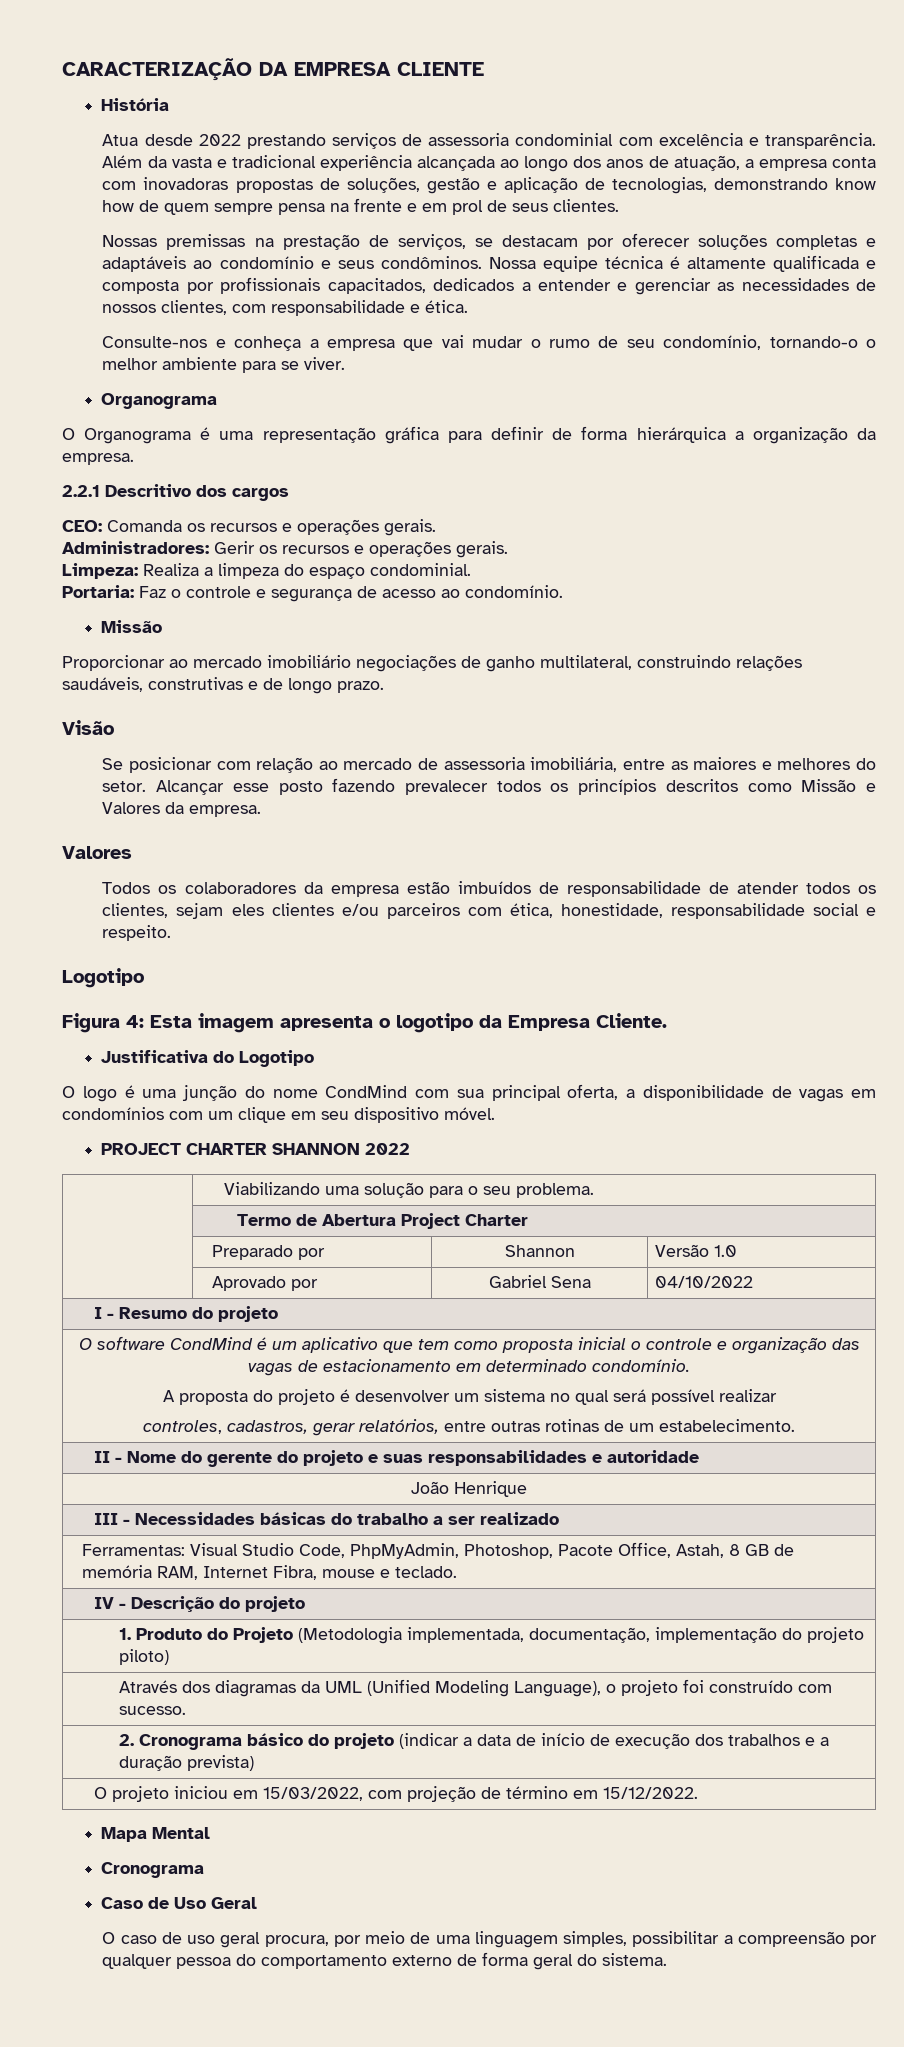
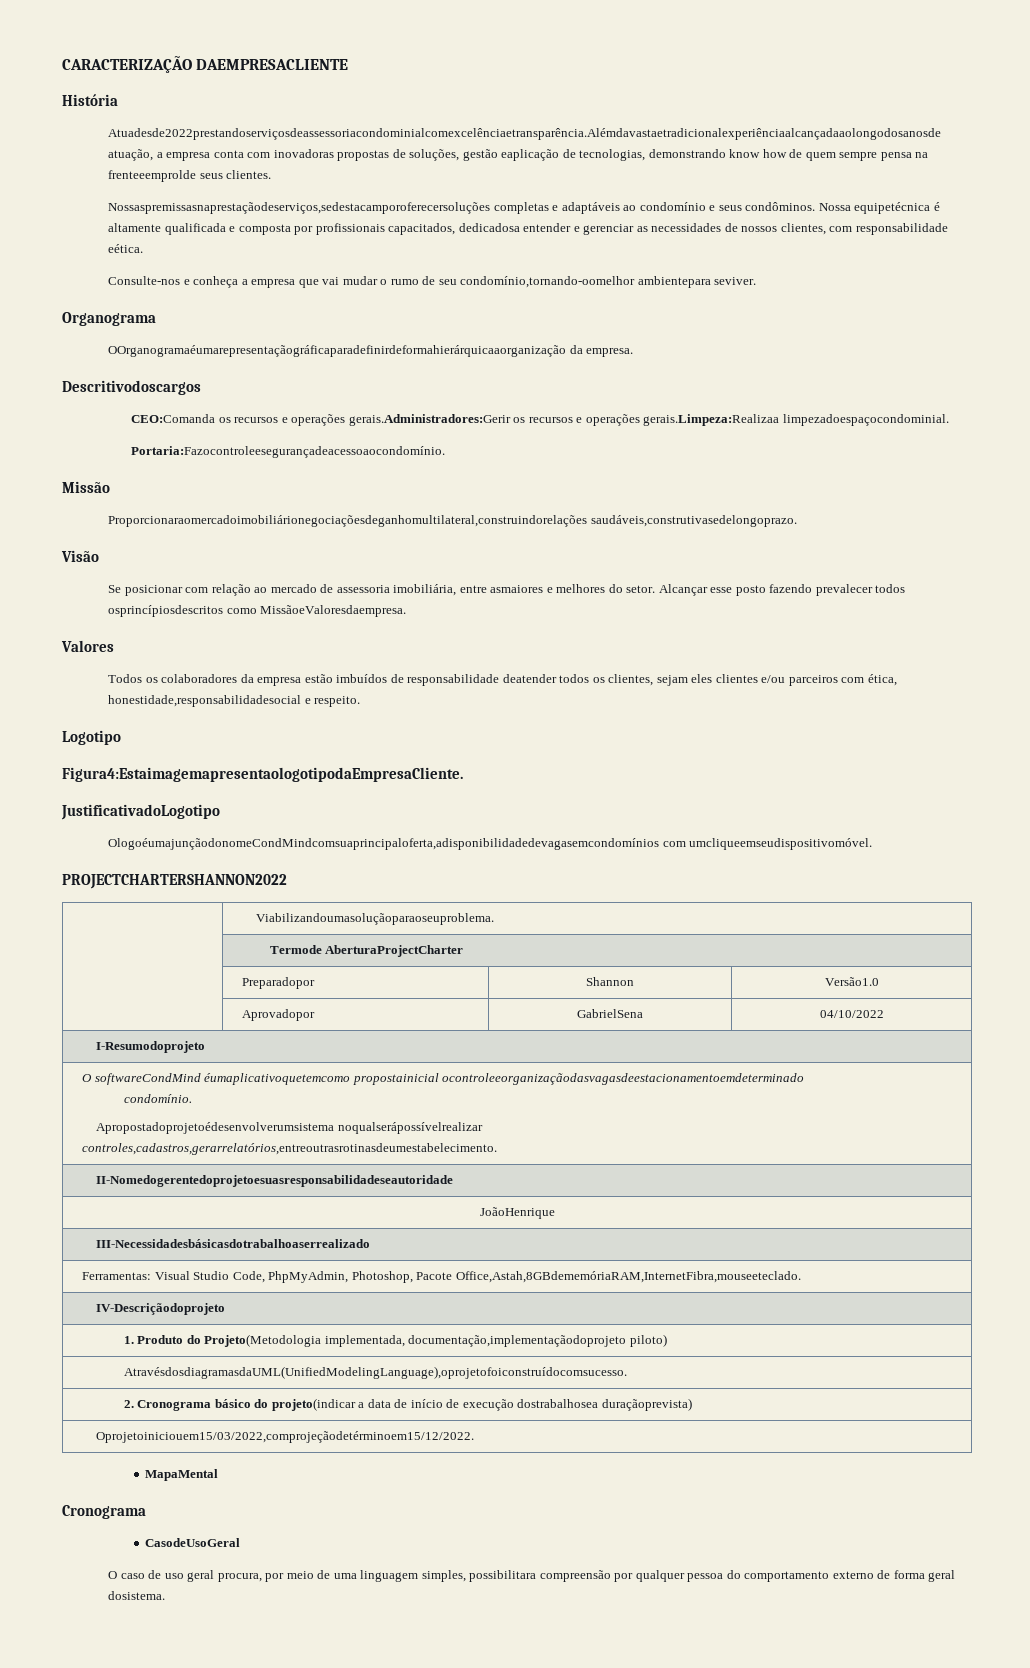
[259,62,484,76] [101,98,170,111] [102,133,876,149] [102,155,669,172] DA EMPRESA CLIENTE // História // Atua desde 2022 prestando serviços de assessoria condominial com excelência e transparência. Além da vasta e tradicional experiência alcançada ao longo dos anos de -> [196,59,349,70] [62,94,118,106] [108,128,942,140] DAEMPRESACLIENTE // História // Atuadesde2022prestandoserviçosdeassessoriacondominialcomexcelênciaetransparência.Alémdavastaetradicionalexperiênciaalcançadaaolongodosanosde
[486,177,578,193] e aplicação -> [501,149,560,161] eaplicação
[354,198,620,215] [102,233,767,250] frente e em prol de seus clientes. // Nossas premissas na prestação de serviços, se destacam por oferecer soluções -> [108,170,272,182] [108,202,491,214] frenteeemprolde seus clientes. // Nossaspremissasnaprestaçãodeserviços,sedestacamporoferecersoluções
[542,256,663,272] equipe técnica -> [854,202,931,214] equipetécnica
[433,278,531,291] dedicados a -> [458,223,520,232] dedicadosa
[410,300,469,313] e ética. -> [108,244,144,253] eética.
[663,335,877,350] [102,357,346,373] [101,393,218,409] [62,426,877,444] [62,453,134,465] [62,484,289,501] [62,519,436,536] [62,541,508,558] [62,563,471,579] [62,585,563,602] [101,620,163,633] [62,655,802,672] [62,677,384,694] condomínio, tornando-o o melhor ambiente para se viver. // Organograma // O Organograma é uma representação gráfica para definir de forma hierárquica a organização da empresa. // 2.2.1 Descritivo dos cargos // CEO: Comanda os recursos e operações gerais. // Administradores: Gerir os recursos e operações gerais. // Limpeza: Realiza a limpeza do espaço condominial. // Portaria: Faz o controle e segurança de acesso ao condomínio. // Missão // Proporcionar ao mercado imobiliário negociações de ganho multilateral, construindo relações saudáveis, construtivas e de longo prazo. -> [460,276,757,288] [62,312,156,326] [108,345,634,357] [62,380,201,395] [131,414,949,426] [131,446,446,458] [62,481,110,493] [108,515,797,527] condomínio,tornando-oomelhor ambientepara seviver. // Organograma // OOrganogramaéumarepresentaçãográficaparadefinirdeformahierárquicaaorganização da empresa. // Descritivodoscargos // CEO:Comanda os recursos e operações gerais.Administradores:Gerir os recursos e operações gerais.Limpeza:Realizaa limpezadoespaçocondominial. // Portaria:Fazocontroleesegurançadeacessoaocondomínio. // Missão // Proporcionaraomercadoimobiliárionegociaçõesdeganhomultilateral,construindorelações saudáveis,construtivasedelongoprazo.
[670,757,757,770] as maiores -> [490,585,544,593] asmaiores
[550,779,876,795] [102,802,262,817] os princípios descritos como Missão e Valores da empresa. -> [108,605,407,617] osprincípiosdescritos como MissãoeValoresdaempresa.
[708,882,799,894] de atender -> [502,674,557,683] deatender
[560,903,859,919] honestidade, responsabilidade social -> [108,695,302,707] honestidade,responsabilidadesocial
[62,1013,667,1033] [101,1050,315,1067] [62,1084,876,1102] [62,1107,495,1123] [101,1143,411,1155] [224,1182,595,1198] [236,1213,528,1229] [212,1245,326,1260] [504,1245,575,1257] [655,1244,738,1257] [212,1276,319,1291] [488,1275,591,1288] [655,1276,754,1288] [94,1306,279,1322] [78,1336,860,1354] [248,1359,690,1376] [162,1389,777,1405] [143,1419,795,1436] [94,1450,700,1467] [411,1481,527,1497] [94,1512,560,1525] Figura 4: Esta imagem apresenta o logotipo da Empresa Cliente. // Justificativa do Logotipo // O logo é uma junção do nome CondMind com sua principal oferta, a disponibilidade de vagas em condomínios com um clique em seu dispositivo móvel. // PROJECT CHARTER SHANNON 2022 // | Viabilizando uma solução para o seu problema. // | Termo de Abertura Project Charter // | Preparado por | Shannon | Versão 1.0 // | Aprovado por | Gabriel Sena | 04/10/2022 // I - Resumo do projeto // O software CondMind é um aplicativo que tem como proposta inicial o controle e organização das vagas de estacionamento em determinado condomínio. // A proposta do projeto é desenvolver um sistema no qual será possível realizar // controles, cadastros, gerar relatórios, entre outras rotinas de um estabelecimento. // II - Nome do gerente do projeto e suas responsabilidades e autoridade // João Henrique // III - Necessidades básicas do trabalho a ser realizado -> [62,767,463,782] [61,804,220,820] [108,838,873,850] [62,874,287,889] [256,913,495,925] [269,945,464,957] [242,977,316,989] [586,977,634,986] [824,977,879,986] [242,1009,316,1021] [577,1009,643,1018] [819,1010,884,1018] [96,1041,206,1053] [82,1073,805,1085] [123,1094,192,1103] [96,1122,483,1134] [82,1143,498,1155] [96,1175,454,1187] [479,1207,555,1219] [96,1239,371,1248] Figura4:EstaimagemapresentaologotipodaEmpresaCliente. // JustificativadoLogotipo // OlogoéumajunçãodonomeCondMindcomsuaprincipaloferta,adisponibilidadedevagasemcondomínios com umcliqueemseudispositivomóvel. // PROJECTCHARTERSHANNON2022 // | Viabilizandoumasoluçãoparaoseuproblema. // | Termode AberturaProjectCharter // | Preparadopor | Shannon | Versão1.0 // | Aprovadopor | GabrielSena | 04/10/2022 // I-Resumodoprojeto // O softwareCondMind éumaplicativoquetemcomo propostainicial ocontroleeorganizaçãodasvagasdeestacionamentoemdeterminado // condomínio. // Apropostadoprojetoédesenvolverumsistema noqualserápossívelrealizar // controles,cadastros,gerarrelatórios,entreoutrasrotinasdeumestabelecimento. // II-Nomedogerentedoprojetoesuasresponsabilidadeseautoridade // JoãoHenrique // III-Necessidadesbásicasdotrabalhoaserrealizado
[618,1542,795,1558] [82,1565,458,1580] [94,1596,306,1612] [118,1627,864,1644] [118,1649,169,1665] [118,1679,832,1697] [118,1706,186,1715] Office, Astah, 8 GB de memória RAM, Internet Fibra, mouse e teclado. // IV - Descrição do projeto // 1. Produto do Projeto (Metodologia implementada, documentação, implementação do projeto piloto) // Através dos diagramas da UML (Unified Modeling Language), o projeto foi construído com sucesso. -> [455,1271,801,1283] [96,1303,226,1315] [123,1334,667,1347] [123,1366,627,1379] Office,Astah,8GBdememóriaRAM,InternetFibra,mouseeteclado. // IV-Descriçãodoprojeto // 1. Produto do Projeto(Metodologia implementada, documentação,implementaçãodoprojeto piloto) // AtravésdosdiagramasdaUML(UnifiedModelingLanguage),oprojetofoiconstruídocomsucesso.
[333,1733,459,1749] projeto (indicar -> [271,1398,356,1411] projeto(indicar
[694,1734,829,1746] [118,1755,254,1771] [94,1786,699,1802] [101,1827,211,1842] [101,1862,205,1878] [101,1897,258,1909] dos trabalhos e a duração prevista) // O projeto iniciou em 15/03/2022, com projeção de término em 15/12/2022. // Mapa Mental // Cronograma // Caso de Uso Geral -> [517,1398,692,1411] [96,1431,475,1443] [145,1469,219,1481] [62,1505,146,1519] [145,1538,241,1547] dostrabalhosea duraçãoprevista) // Oprojetoiniciouem15/03/2022,comprojeçãodetérminoem15/12/2022. // MapaMental // Cronograma // CasodeUsoGeral
[632,1931,733,1947] possibilitar a -> [469,1570,537,1582] possibilitara
[577,1953,668,1966] do sistema. -> [108,1591,166,1600] dosistema.

